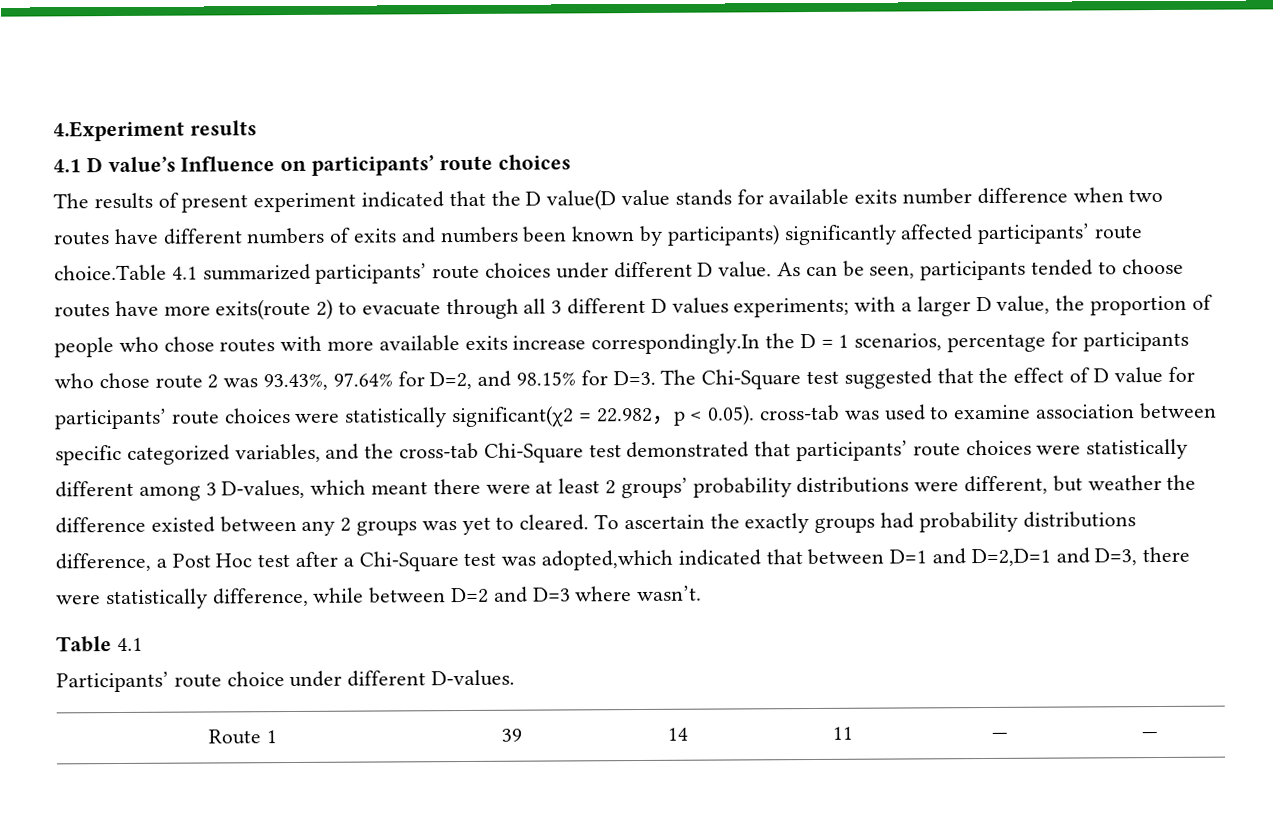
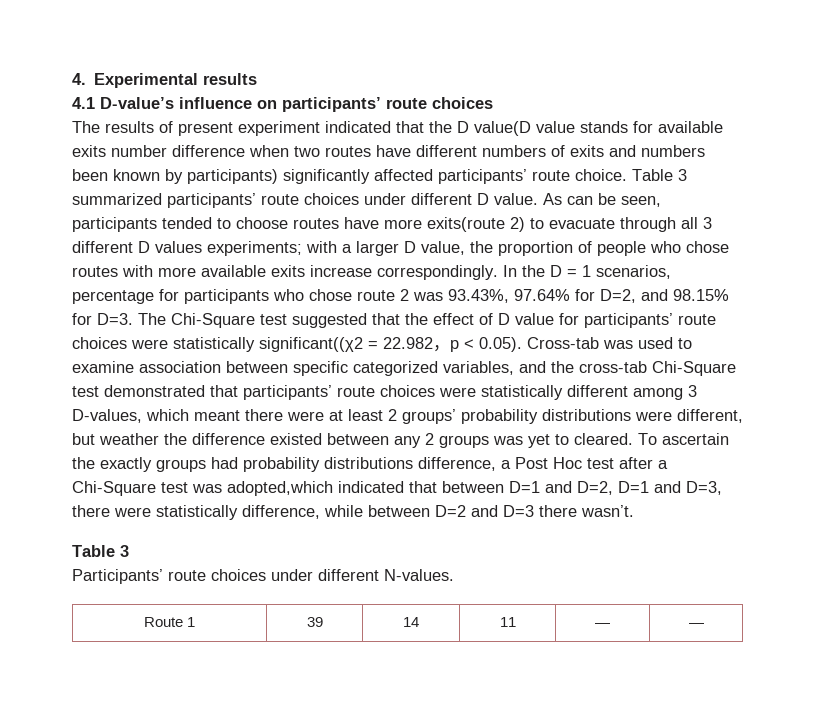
[53,120,185,142] 4.Experiment -> [72,73,199,88] 4. Experimental
[85,156,276,173] D value’s Influence -> [100,97,252,109] D-value’s influence
[54,264,198,282] choice.Table 4.1 -> [575,169,687,181] choice. Table 3
[591,333,761,355] correspondingly.In -> [377,265,517,280] correspondingly. In
[451,405,575,429] significant(χ2 -> [259,337,363,352] significant((χ2
[759,404,841,422] cross-tab -> [527,337,599,349] Cross-tab
[970,548,1051,567] D=2,D=1 -> [577,481,649,495] D=2, D=1
[575,586,633,602] where -> [539,505,577,517] there
[116,637,143,652] 4.1 -> [120,545,129,557] 3
[226,669,516,688] choice under different D-values. -> [211,569,454,581] choices under different N-values.

